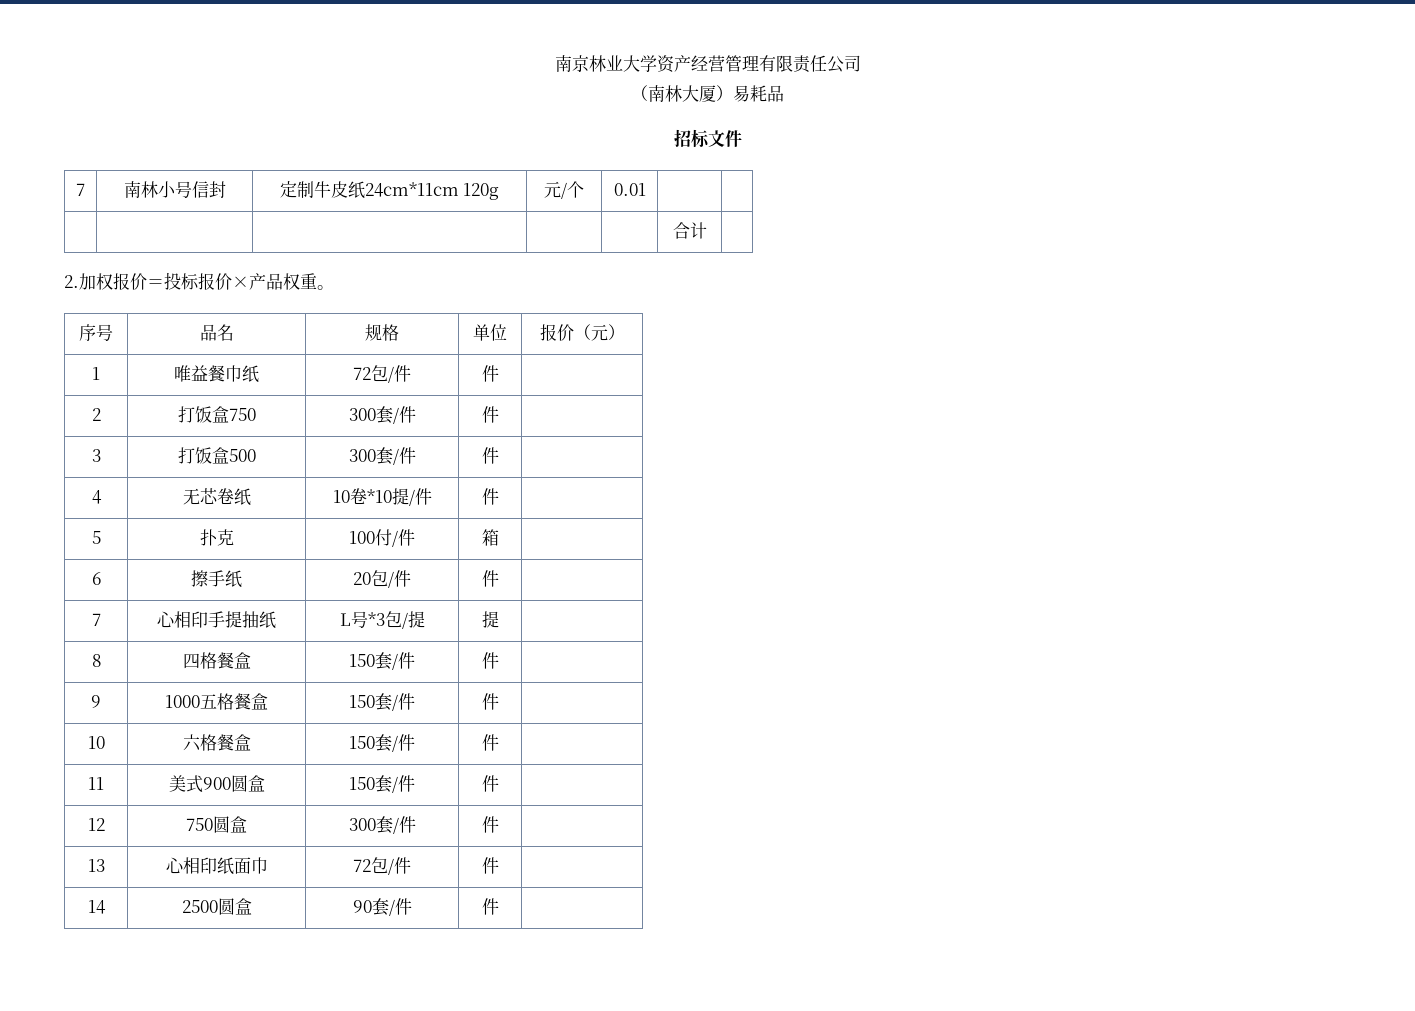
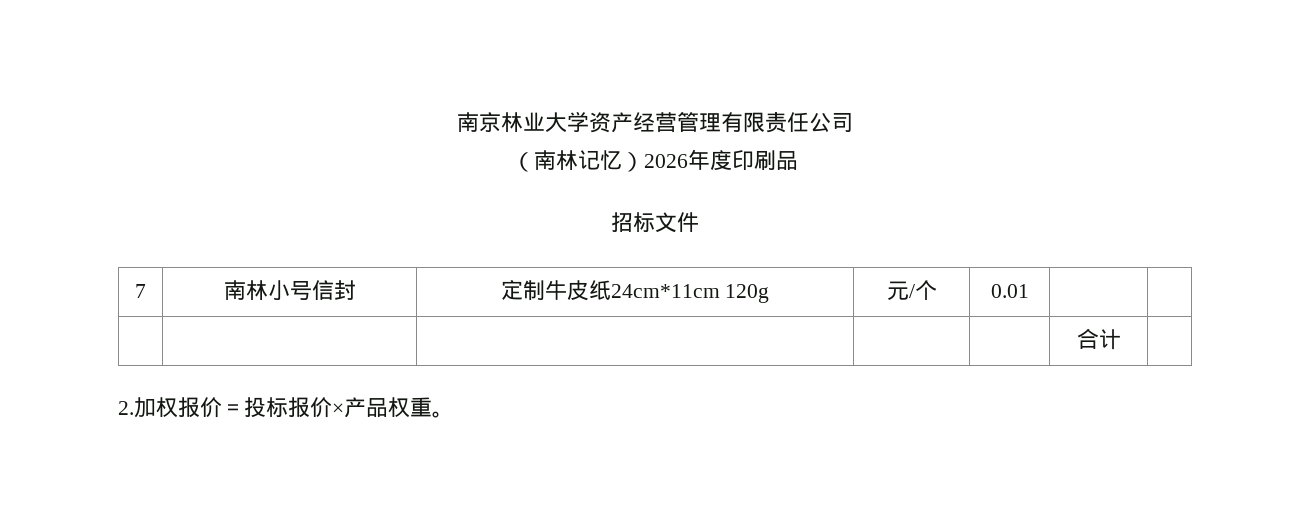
[682,85,767,102] 大厦）易耗 -> [578,149,776,172] 记忆）2026年度印刷
[79,324,113,341] [199,324,234,341] [364,324,399,341] [473,324,507,341] [539,324,625,341] [92,367,100,380] [174,365,259,383] [352,365,411,383] [481,365,499,382] [91,408,101,421] [177,406,256,423] [348,406,416,424] [481,406,499,423] [91,449,101,462] [177,447,256,464] [348,447,416,465] [481,447,499,464] [91,490,102,504] [182,488,251,506] [332,488,432,506] [481,488,499,505] [91,531,101,544] [199,529,234,546] [348,529,415,547] [481,529,499,546] [91,572,101,585] [191,570,242,588] [352,570,411,588] [481,570,499,587] [91,613,101,626] [157,611,276,629] [339,611,425,629] [481,611,499,628] [91,654,101,667] [182,652,251,669] [348,652,415,670] [481,652,499,669] [91,695,101,708] [165,693,268,710] [348,693,415,711] [481,693,499,710] [87,736,105,749] [182,734,251,751] [348,734,415,752] [481,734,499,751] [88,777,104,790] [168,775,265,793] [348,775,415,793] [481,775,499,792] [87,818,105,831] [186,816,247,833] [348,816,416,834] [481,816,499,833] [87,859,105,872] [165,857,268,875] [352,857,411,875] [481,857,499,874] [87,900,106,914] [181,898,252,915] [352,898,412,916] [481,898,499,915] // 序号 | 品名 | 规格 | 单位 | 报价（元） // 1 | 唯益餐巾纸 | 72包/件 | 件 | // 2 | 打饭盒750 | 300套/件 | 件 | // 3 | 打饭盒500 | 300套/件 | 件 | // 4 | 无芯卷纸 | 10卷*10提/件 | 件 | // 5 | 扑克 | 100付/件 | 箱 | // 6 | 擦手纸 | 20包/件 | 件 | // 7 | 心相印手提抽纸 | L号*3包/提 | 提 | // 8 | 四格餐盒 | 150套/件 | 件 | // 9 | 1000五格餐盒 | 150套/件 | 件 | // 10 | 六格餐盒 | 150套/件 | 件 | // 11 | 美式900圆盒 | 150套/件 | 件 | // 12 | 750圆盒 | 300套/件 | 件 | // 13 | 心相印纸面巾 | 72包/件 | 件 | // 14 | 2500圆盒 | 90套/件 | 件 | -> (454, 414) none

